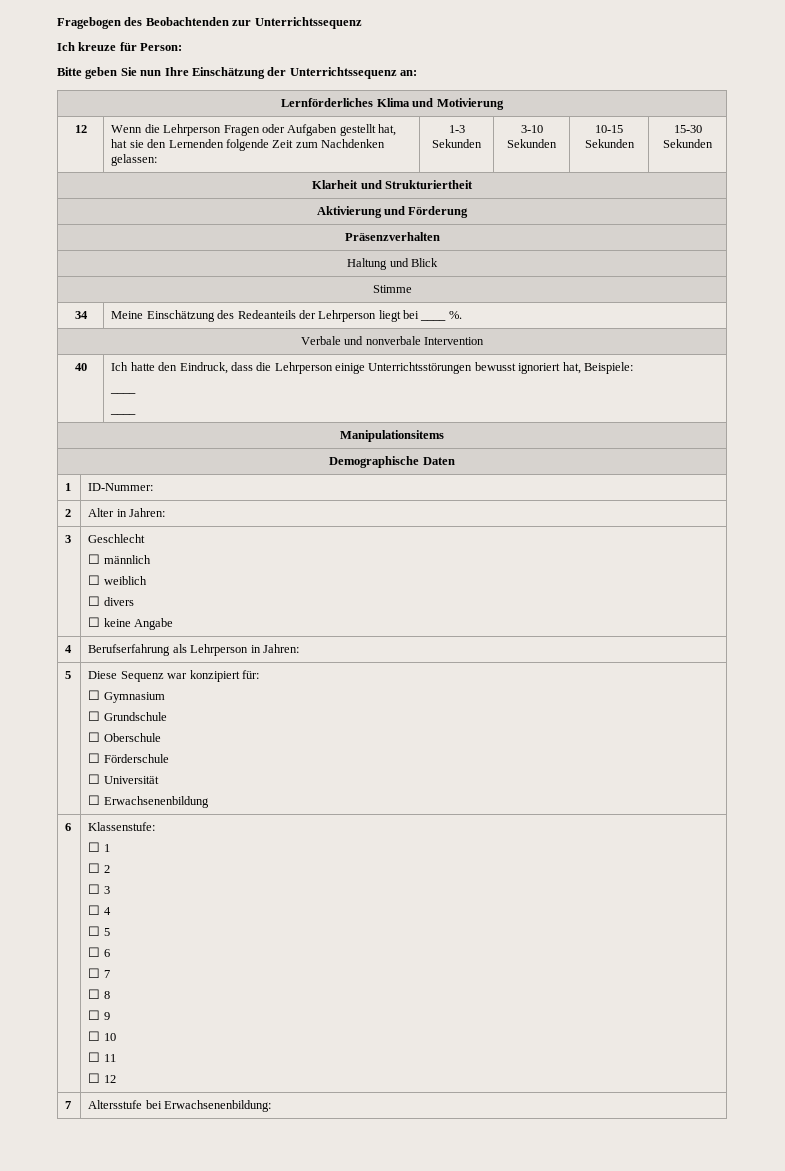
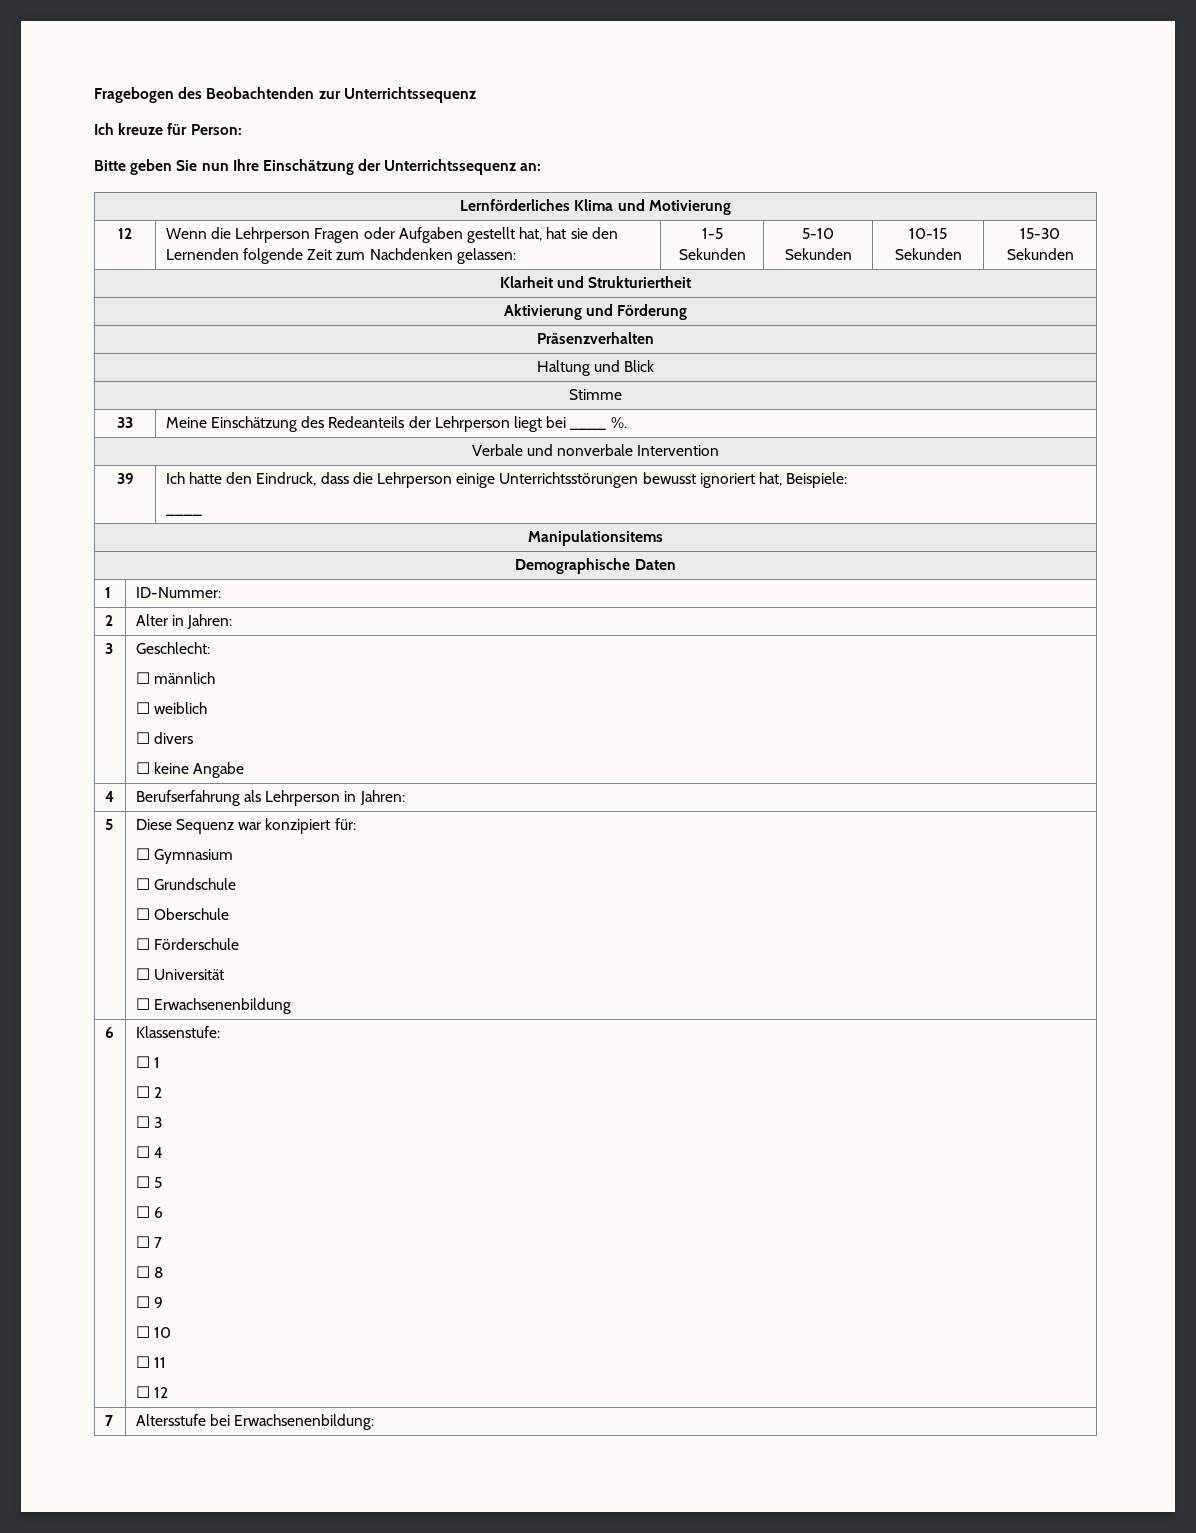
[448,125,465,133] [432,139,482,148] [520,125,543,133] 1-3 Sekunden | 3-10 -> [701,228,723,239] [678,248,746,260] [802,228,835,239] 1-5 Sekunden | 5-10
[74,311,88,319] 34 -> [117,417,133,428] 33
[74,363,87,371] 40 -> [116,473,134,484] 39
[110,413,137,415] // ____ -> (202, 515) none
[88,534,146,543] Geschlecht -> [135,642,210,654] Geschlecht:

